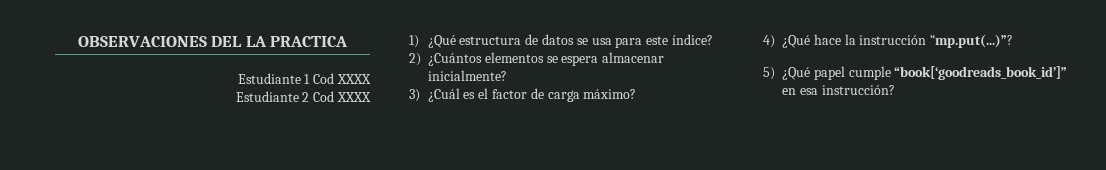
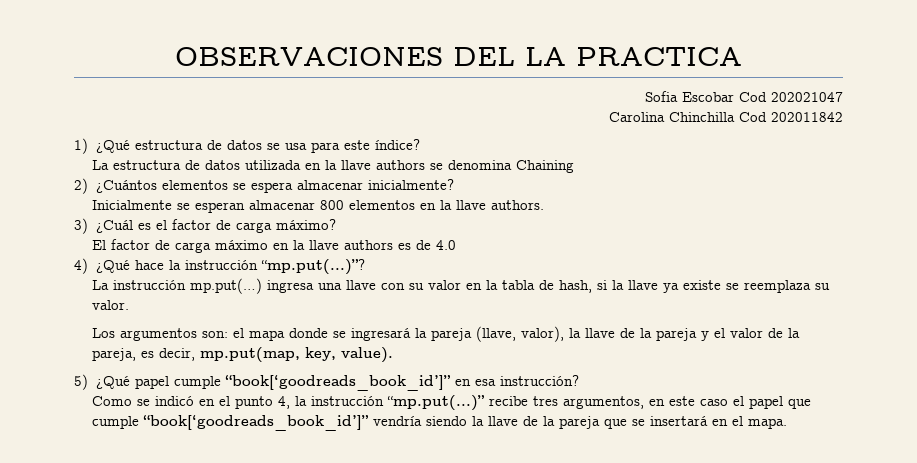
[237,73,371,84] [235,91,371,102] Estudiante 1 Cod XXXX // Estudiante 2 Cod XXXX -> [645,91,843,102] [609,112,843,122] Sofia Escobar Cod 202021047 // Carolina Chinchilla Cod 202011842
(713, 39) none -> [91,160,574,173] // La estructura de datos utilizada en la llave authors se denomina Chaining
(507, 75) none -> [91,200,544,213] // Inicialmente se esperan almacenar 800 elementos en la llave authors.
(637, 94) none -> [91,239,456,253] // El factor de carga máximo en la llave authors es de 4.0
(1014, 41) none -> [91,278,830,294] [91,300,129,310] [91,326,800,342] [91,347,393,363] // La instrucción mp.put(…) ingresa una llave con su valor en la tabla de hash, si la llave ya existe se reemplaza su valor. // Los argumentos son: el mapa donde se ingresará la pareja (llave, valor), la llave de la pareja y el valor de la pareja, es decir, mp.put(map, key, value).
(895, 90) none -> [91,395,811,411] [91,415,787,431] // Como se indicó en el punto 4, la instrucción “mp.put(...)” recibe tres argumentos, en este caso el papel que cumple “book[‘goodreads_book_id’]” vendría siendo la llave de la pareja que se insertará en el mapa.

